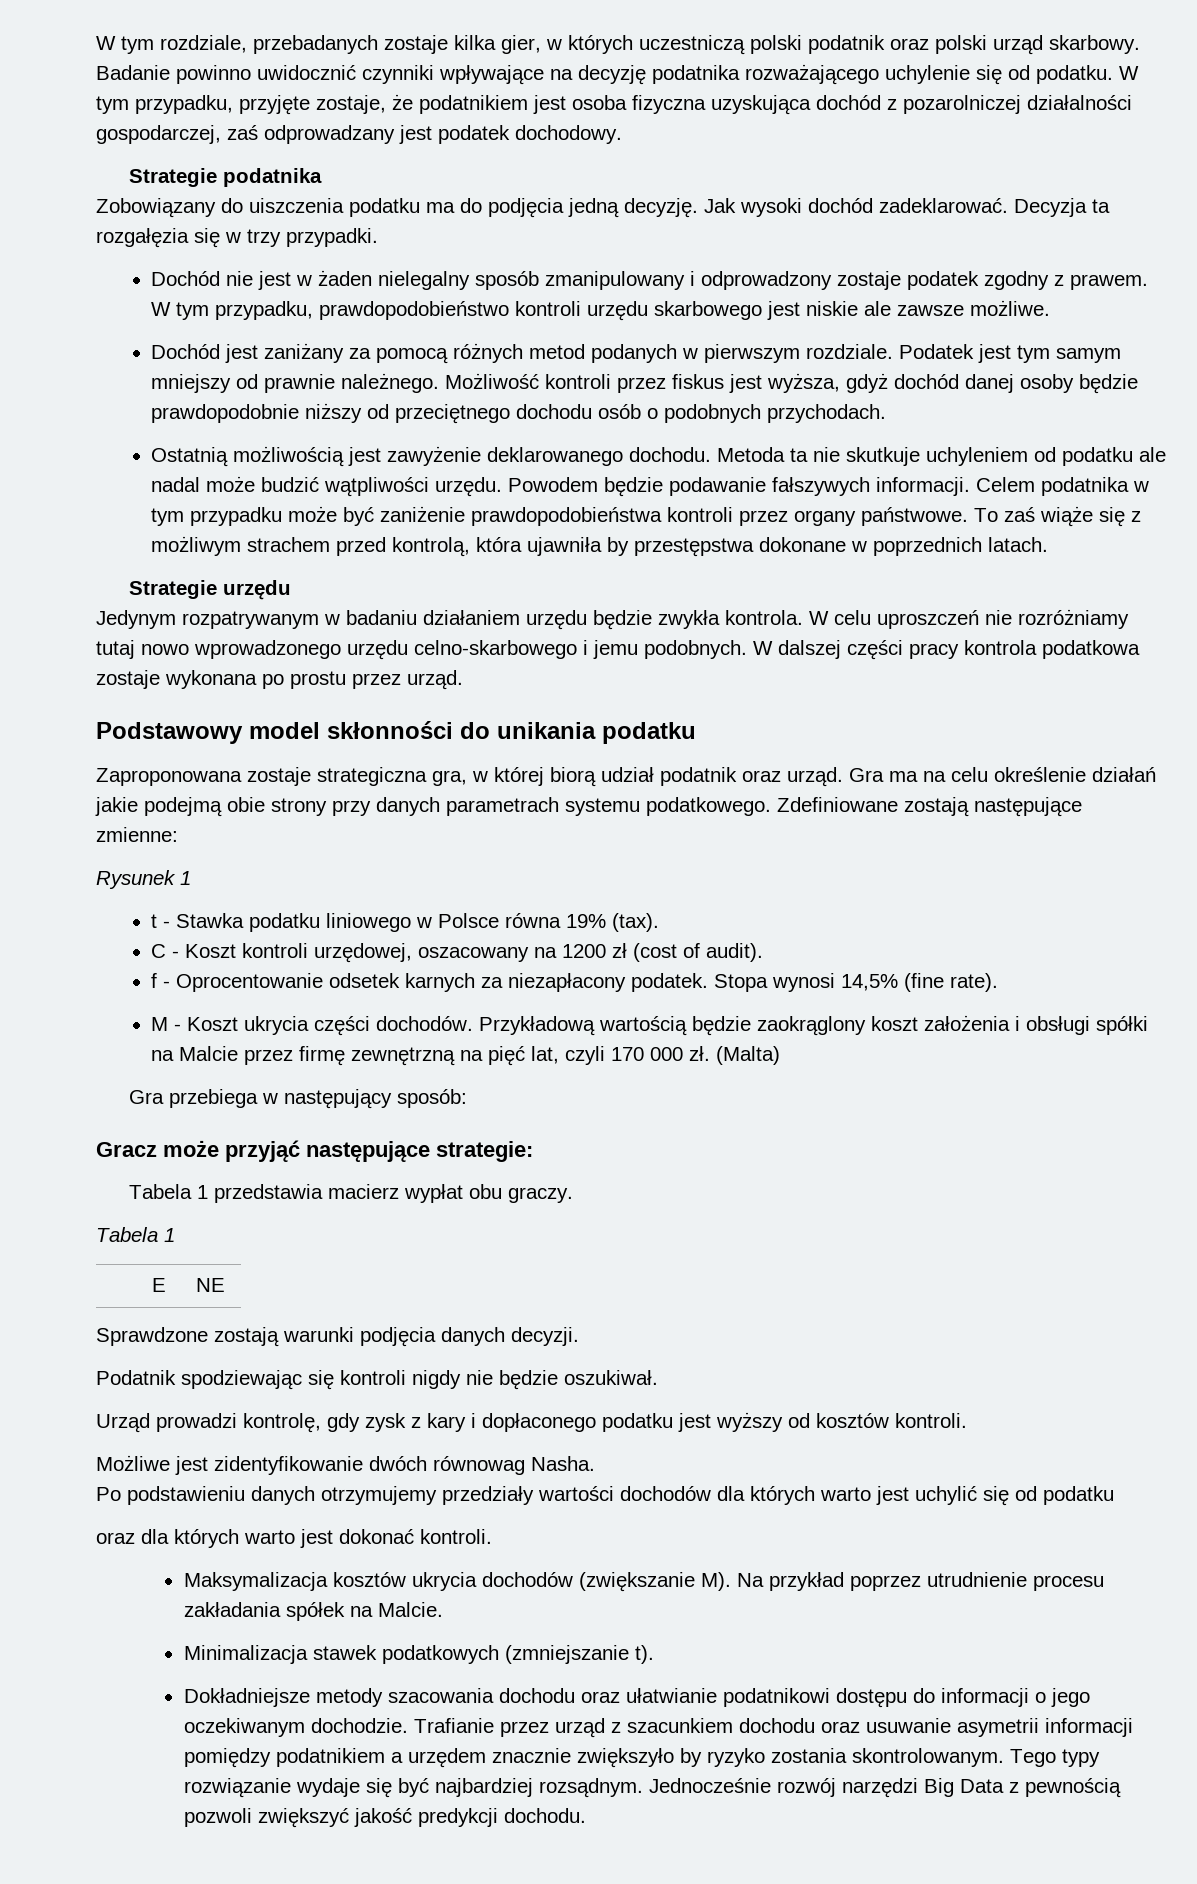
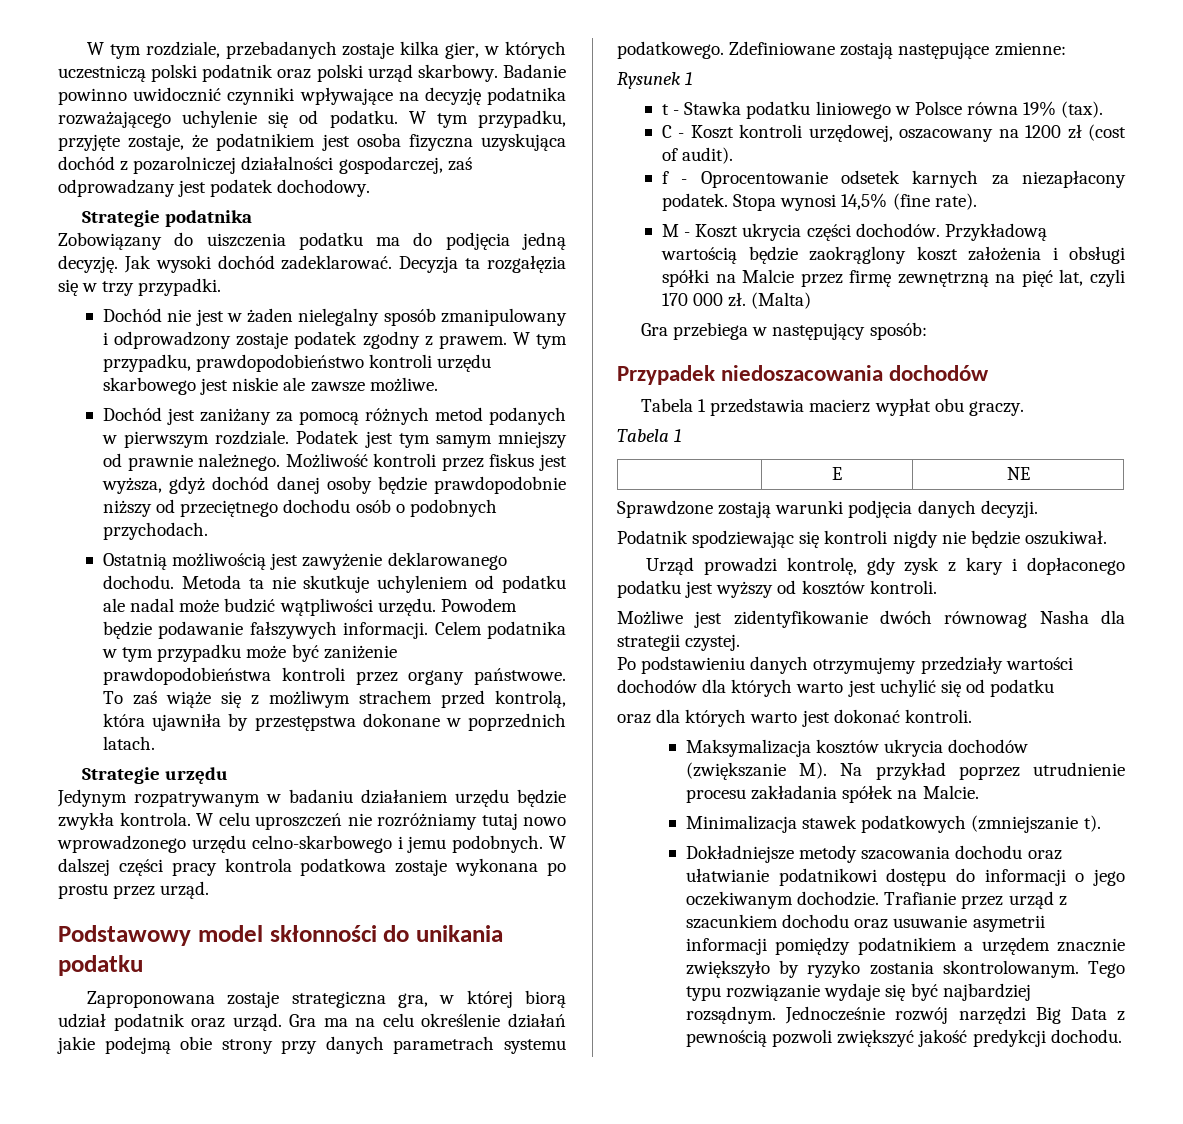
[96,1140,533,1162] Gracz może przyjąć następujące strategie: -> [617,365,990,385] Przypadek niedoszacowania dochodów
[531,1456,595,1471] Nasha. -> [1039,610,1125,624] [617,634,741,651] Nasha dla strategii czystej.
[1061,1749,1100,1767] typy -> [686,986,722,1001] typu

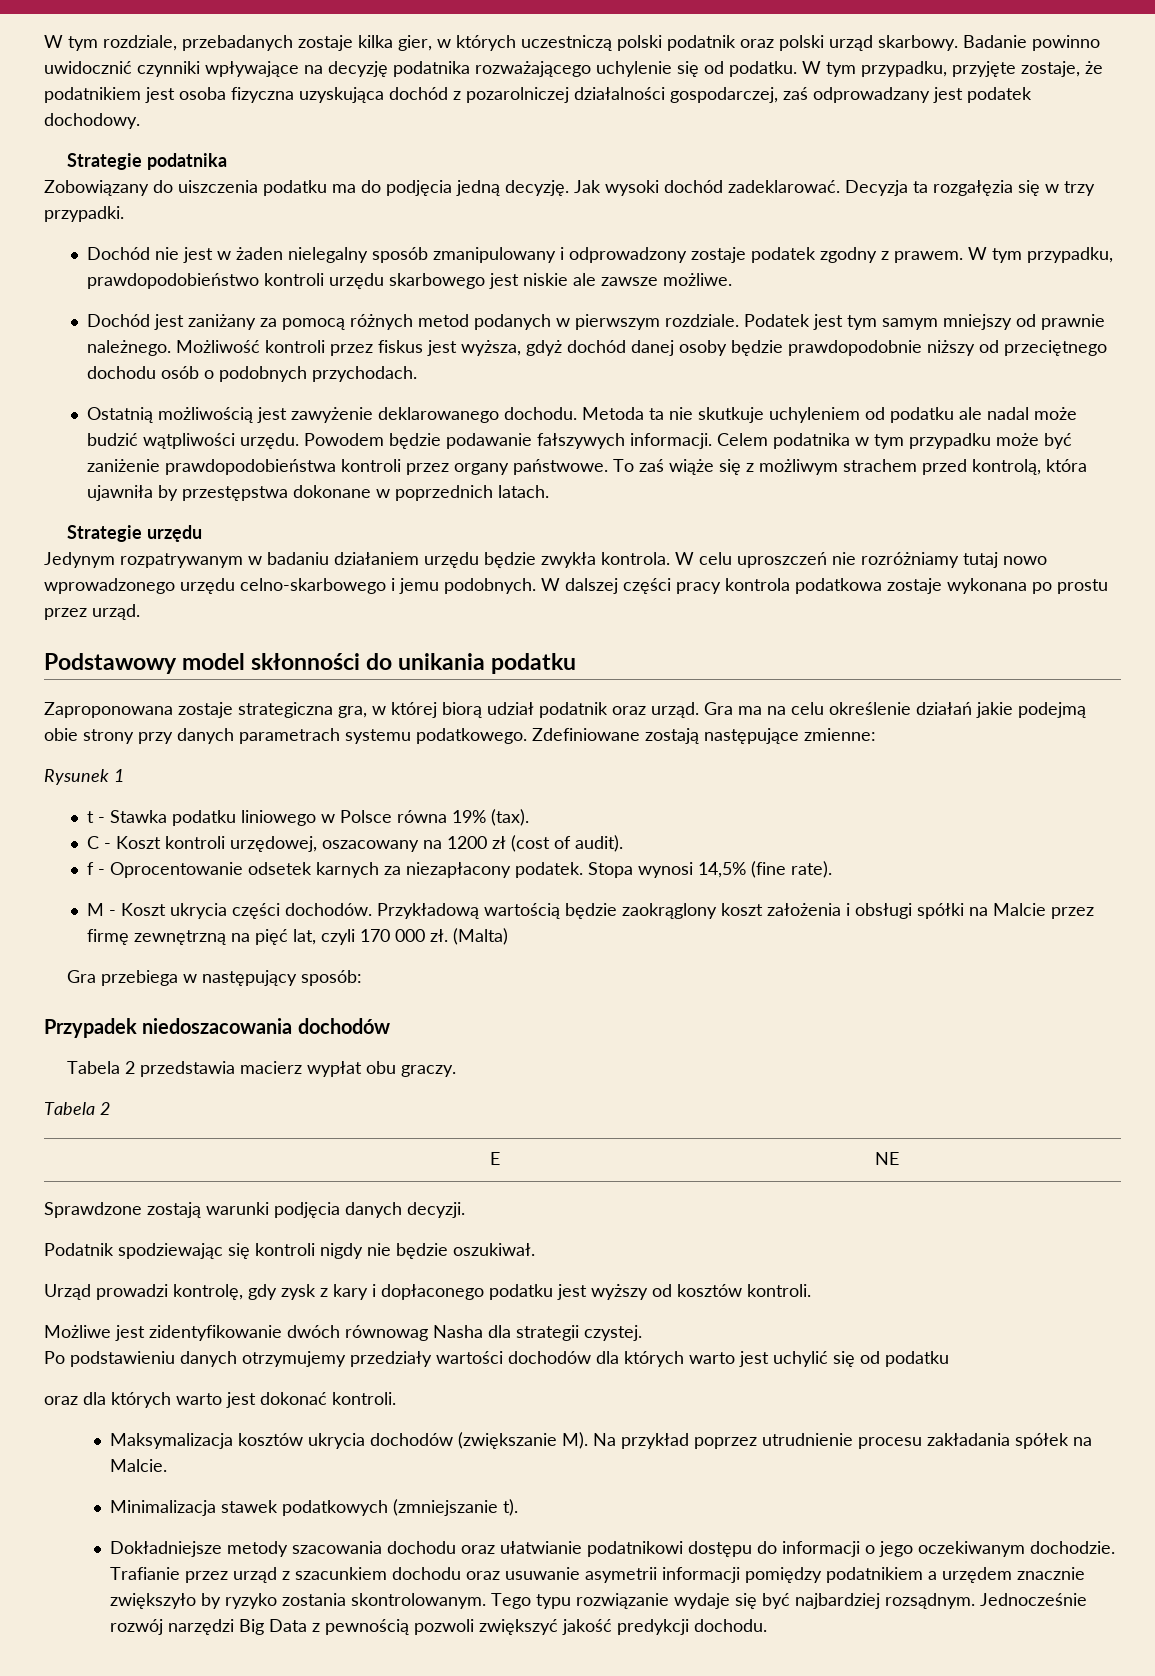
[698,399,707,412] 1 -> [125,1061,136,1074] 2
[674,429,682,442] 1 -> [99,1102,110,1115] 2

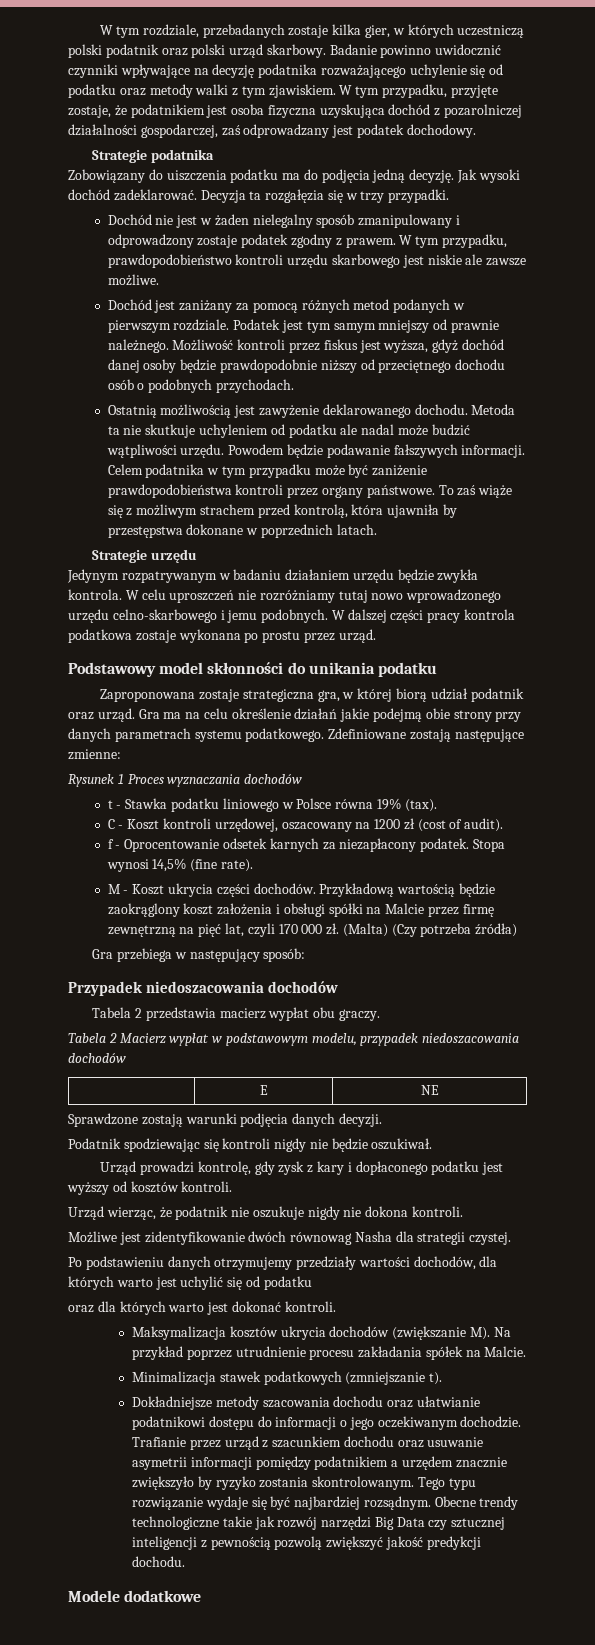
[729,61,797,77] podatku. -> [68,84,336,98] podatku oraz metody walki z tym zjawiskiem.
(124, 775) none -> [127,774,303,787] Proces wyznaczania dochodów
(508, 936) none -> [391,923,518,937] (Czy potrzeba źródła)
(110, 1108) none -> [119,1033,520,1046] [68,1053,126,1063] Macierz wypłat w podstawowym modelu, przypadek niedoszacowania dochodów
(811, 1290) none -> [68,1206,464,1220] // Urząd wierząc, że podatnik nie oszukuje nigdy nie dokona kontroli.
[508,1351,591,1364] dochodów -> [413,1256,476,1270] dochodów,
[979,1593,1087,1606] Jednocześnie -> [434,1496,519,1510] [131,1516,275,1530] Obecne trendy technologiczne takie jak
(307, 1625) none -> [428,1517,506,1530] [131,1536,197,1550] czy sztucznej inteligencji
[413,1619,474,1635] pozwoli -> [274,1536,323,1550] pozwolą
(767, 1625) none -> [68,1590,202,1602] // Modele dodatkowe

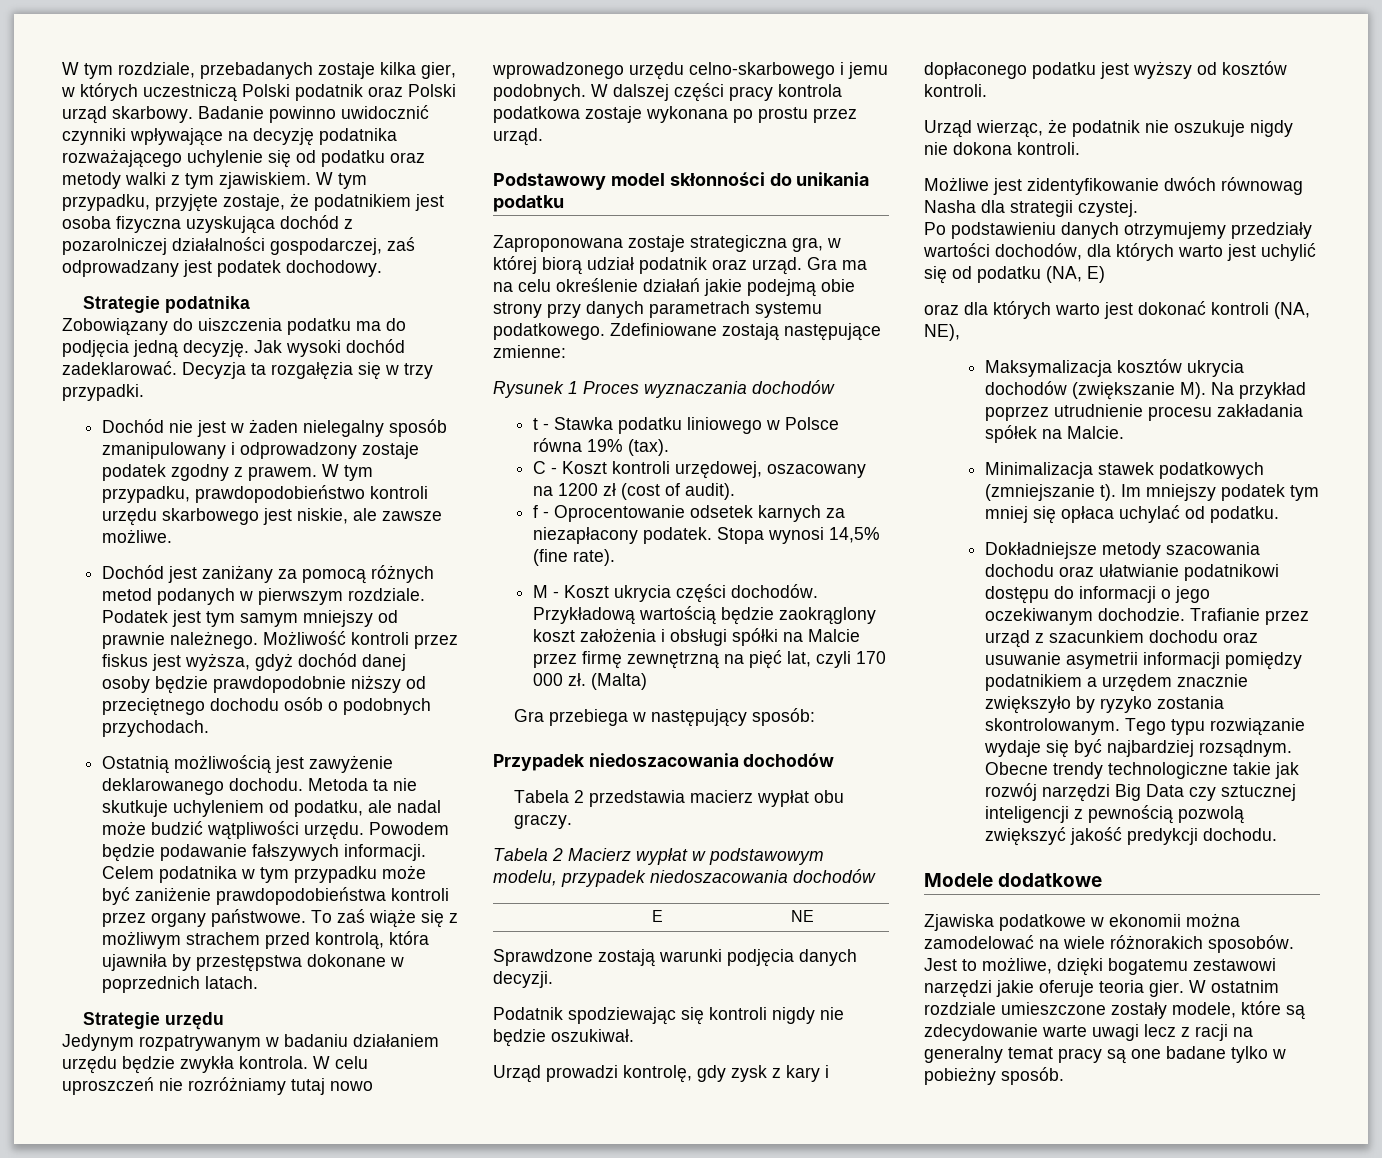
[68,44,226,58] polski podatnik oraz polski -> [242,84,456,101] Polski podatnik oraz Polski
[427,254,462,265] niskie -> [296,508,348,524] niskie,
[288,424,337,438] podatku -> [293,800,363,817] podatku,
[391,923,518,937] (Czy potrzeba źródła) -> (647, 681) none
(312, 1283) none -> [1046,266,1105,283] (NA, E)
[284,1301,336,1312] kontroli. -> [1211,302,1310,319] [924,324,960,341] kontroli (NA, NE),
(443, 1378) none -> [1120,484,1319,501] [984,505,1279,524] Im mniejszy podatek tym mniej się opłaca uchylać od podatku.
(202, 1596) none -> [924,913,1240,931] [924,935,1294,953] [924,957,1276,976] [924,980,1279,998] [924,1001,1305,1020] [924,1024,1253,1041] [924,1046,1286,1064] [924,1067,1064,1085] // Zjawiska podatkowe w ekonomii można zamodelować na wiele różnorakich sposobów. Jest to możliwe, dzięki bogatemu zestawowi narzędzi jakie oferuje teoria gier. W ostatnim rozdziale umieszczone zostały modele, które są zdecydowanie warte uwagi lecz z racji na generalny temat pracy są one badane tylko w pobieżny sposób.

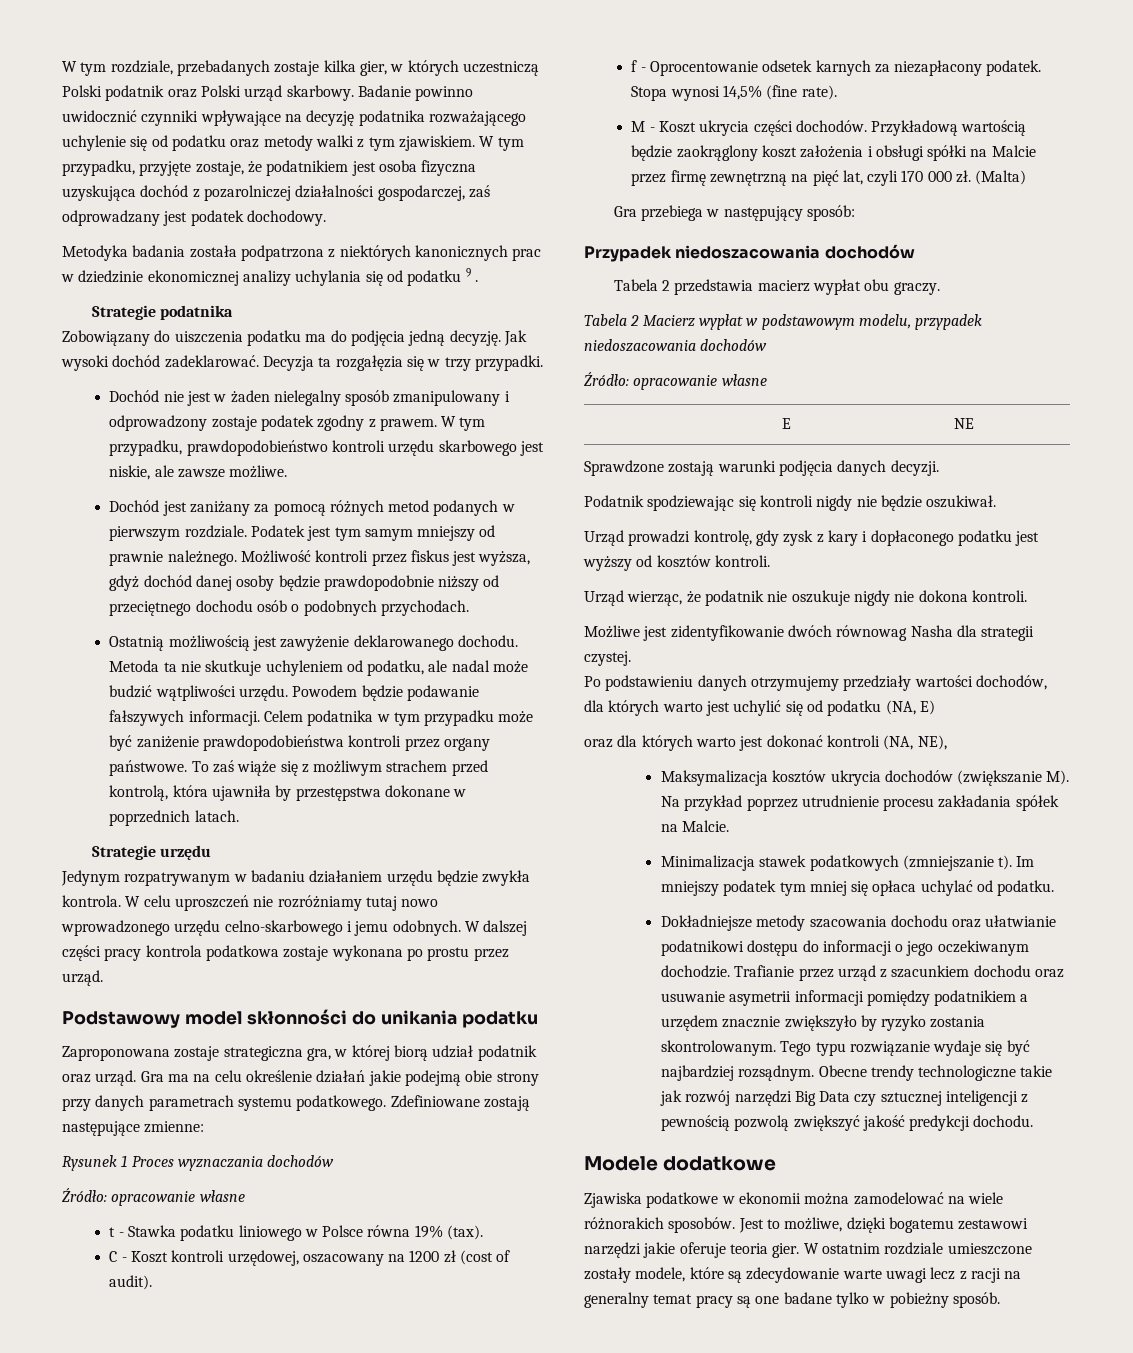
(382, 268) none -> [62,245,542,261] [61,268,471,286] [474,280,478,282] // Metodyka badania została podpatrzona z niektórych kanonicznych prac w dziedzinie ekonomicznej analizy uchylania się od podatku 9 .
[493,84,586,101] podobnych. -> [392,920,461,936] odobnych.
(835, 387) none -> [62,1188,245,1206] // Źródło: opracowanie własne
(876, 876) none -> [584,372,767,390] // Źródło: opracowanie własne

